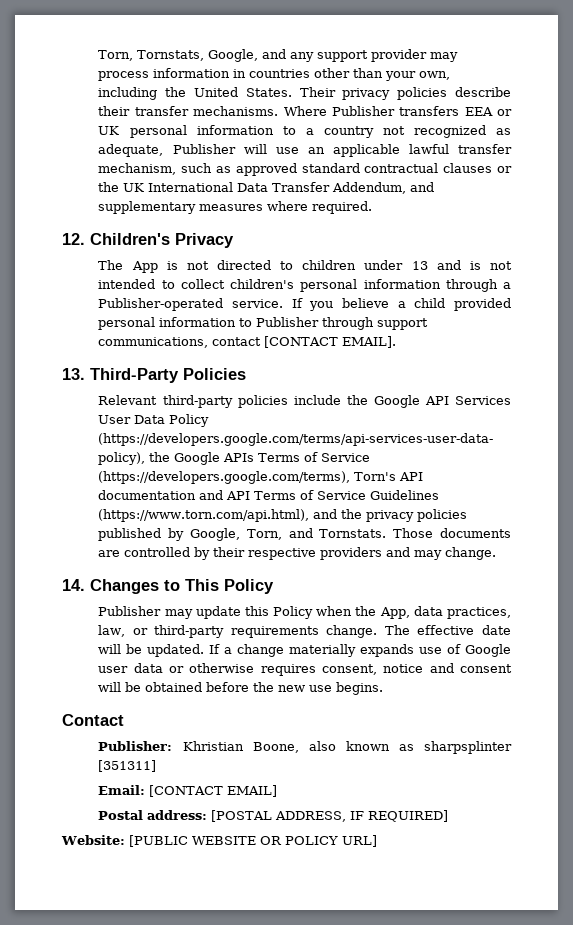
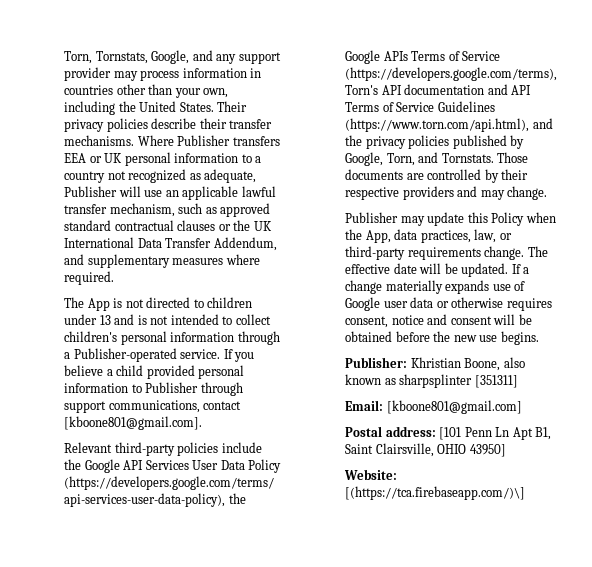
[62,233,234,248] // 12. Children's Privacy -> (114, 278) none
[264,336,397,348] [62,368,246,383] [CONTACT EMAIL]. // 13. Third-Party Policies -> [63,416,202,430] [kboone801@gmail.com].
[62,579,274,594] // 14. Changes to This Policy -> (548, 193) none
[62,714,124,726] // Contact -> (539, 338) none
[149,785,278,797] [CONTACT EMAIL] -> [386,400,522,414] [kboone801@gmail.com]
[211,810,449,822] [61,835,377,847] [POSTAL ADDRESS, IF REQUIRED] // Website: [PUBLIC WEBSITE OR POLICY URL] -> [439,427,552,440] [344,443,506,457] [343,469,397,480] [344,486,525,500] [101 Penn Ln Apt B1, Saint Clairsville, OHIO 43950] // Website: [(https://tca.firebaseapp.com/)\]

